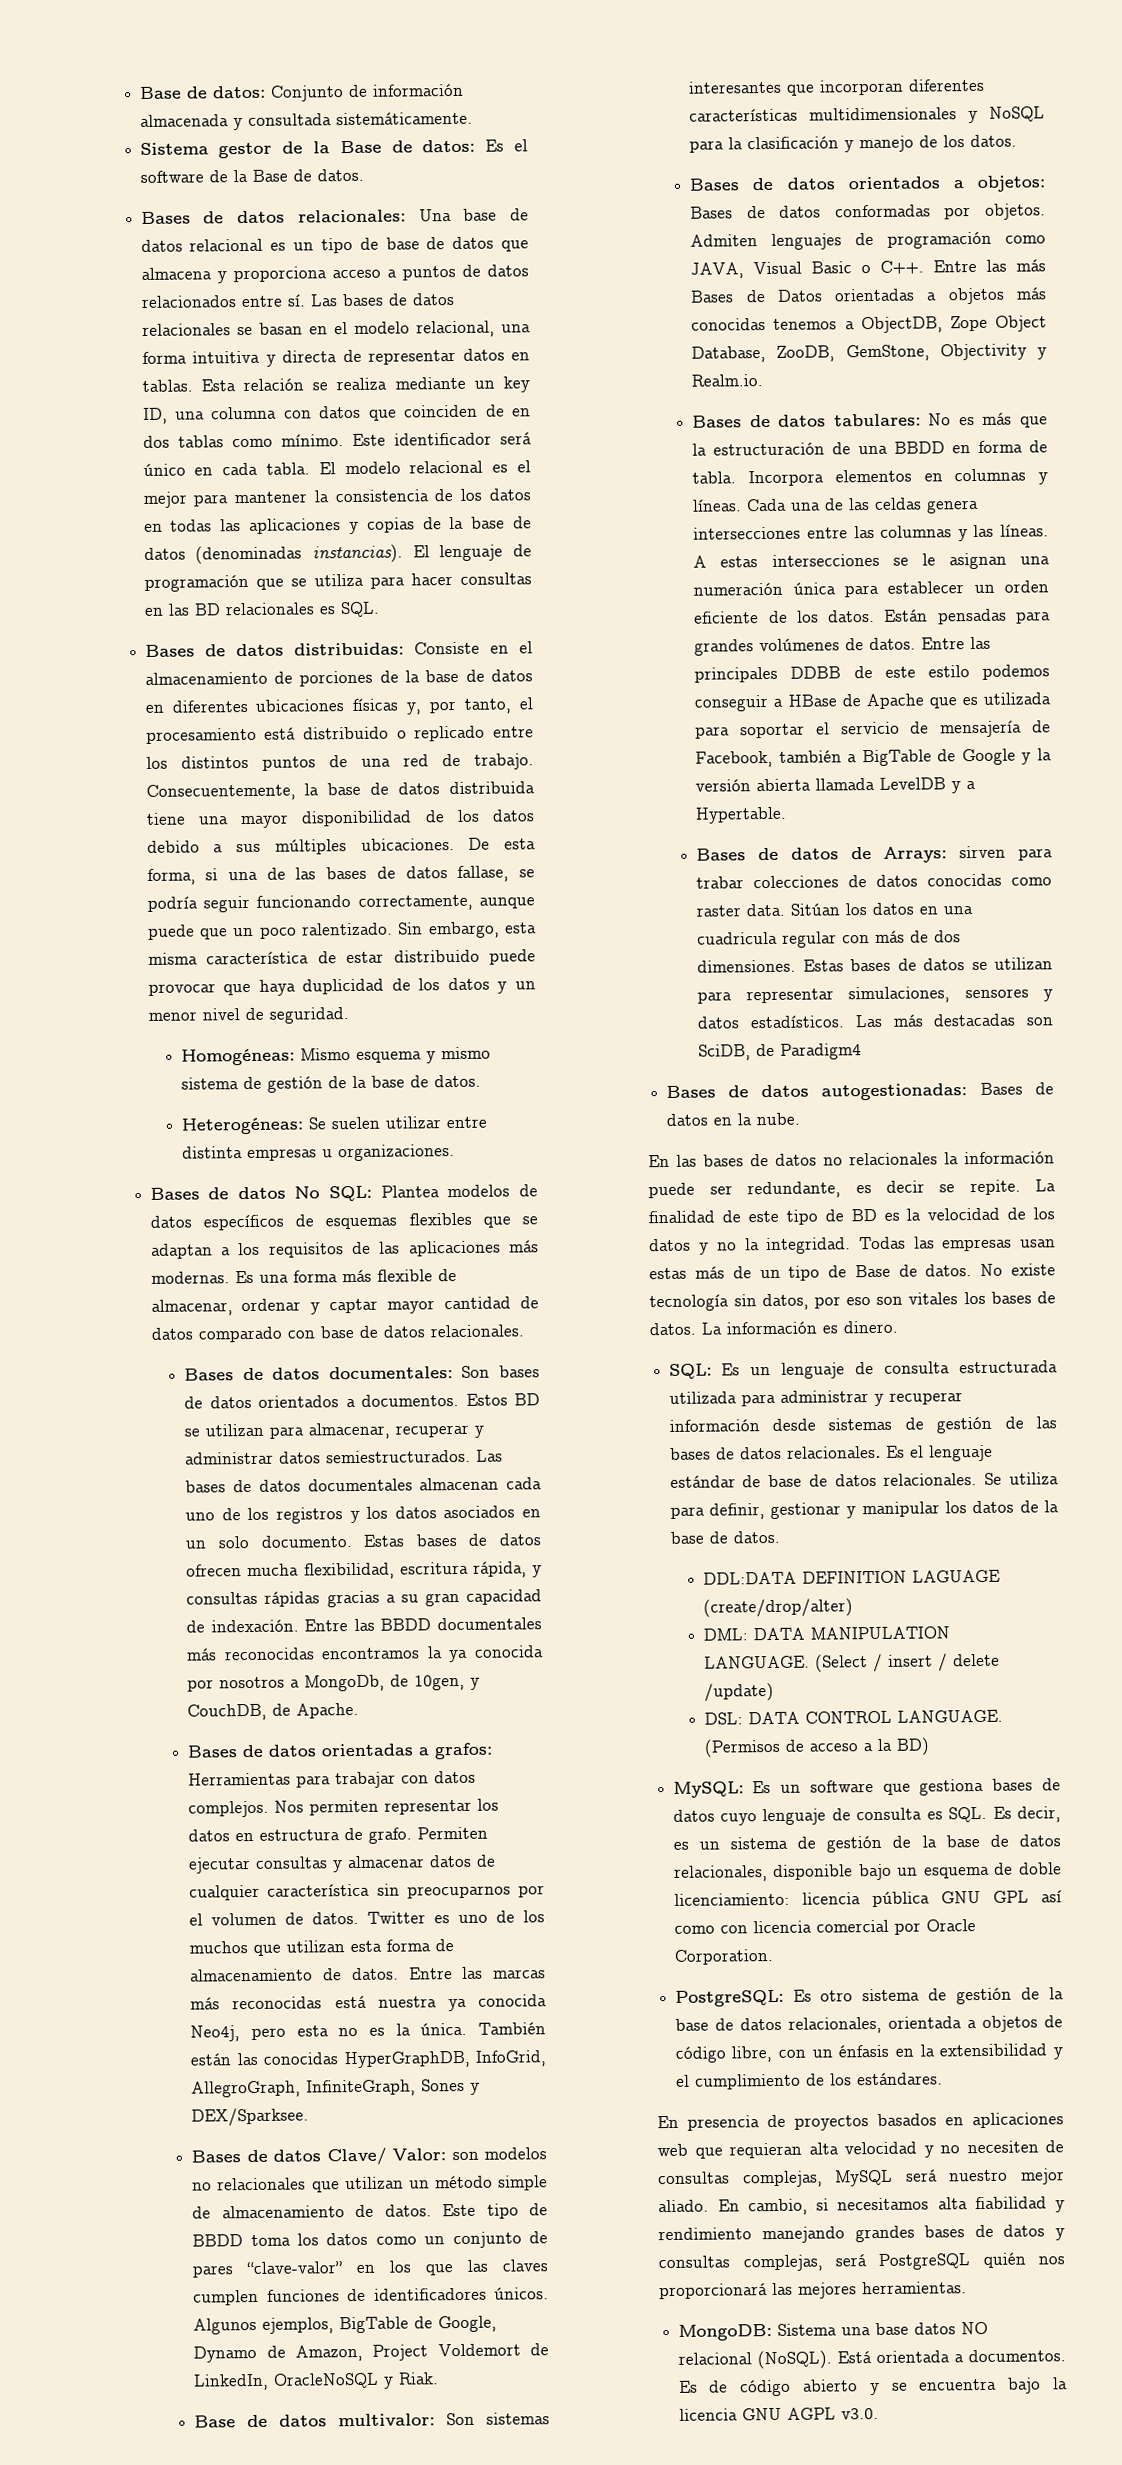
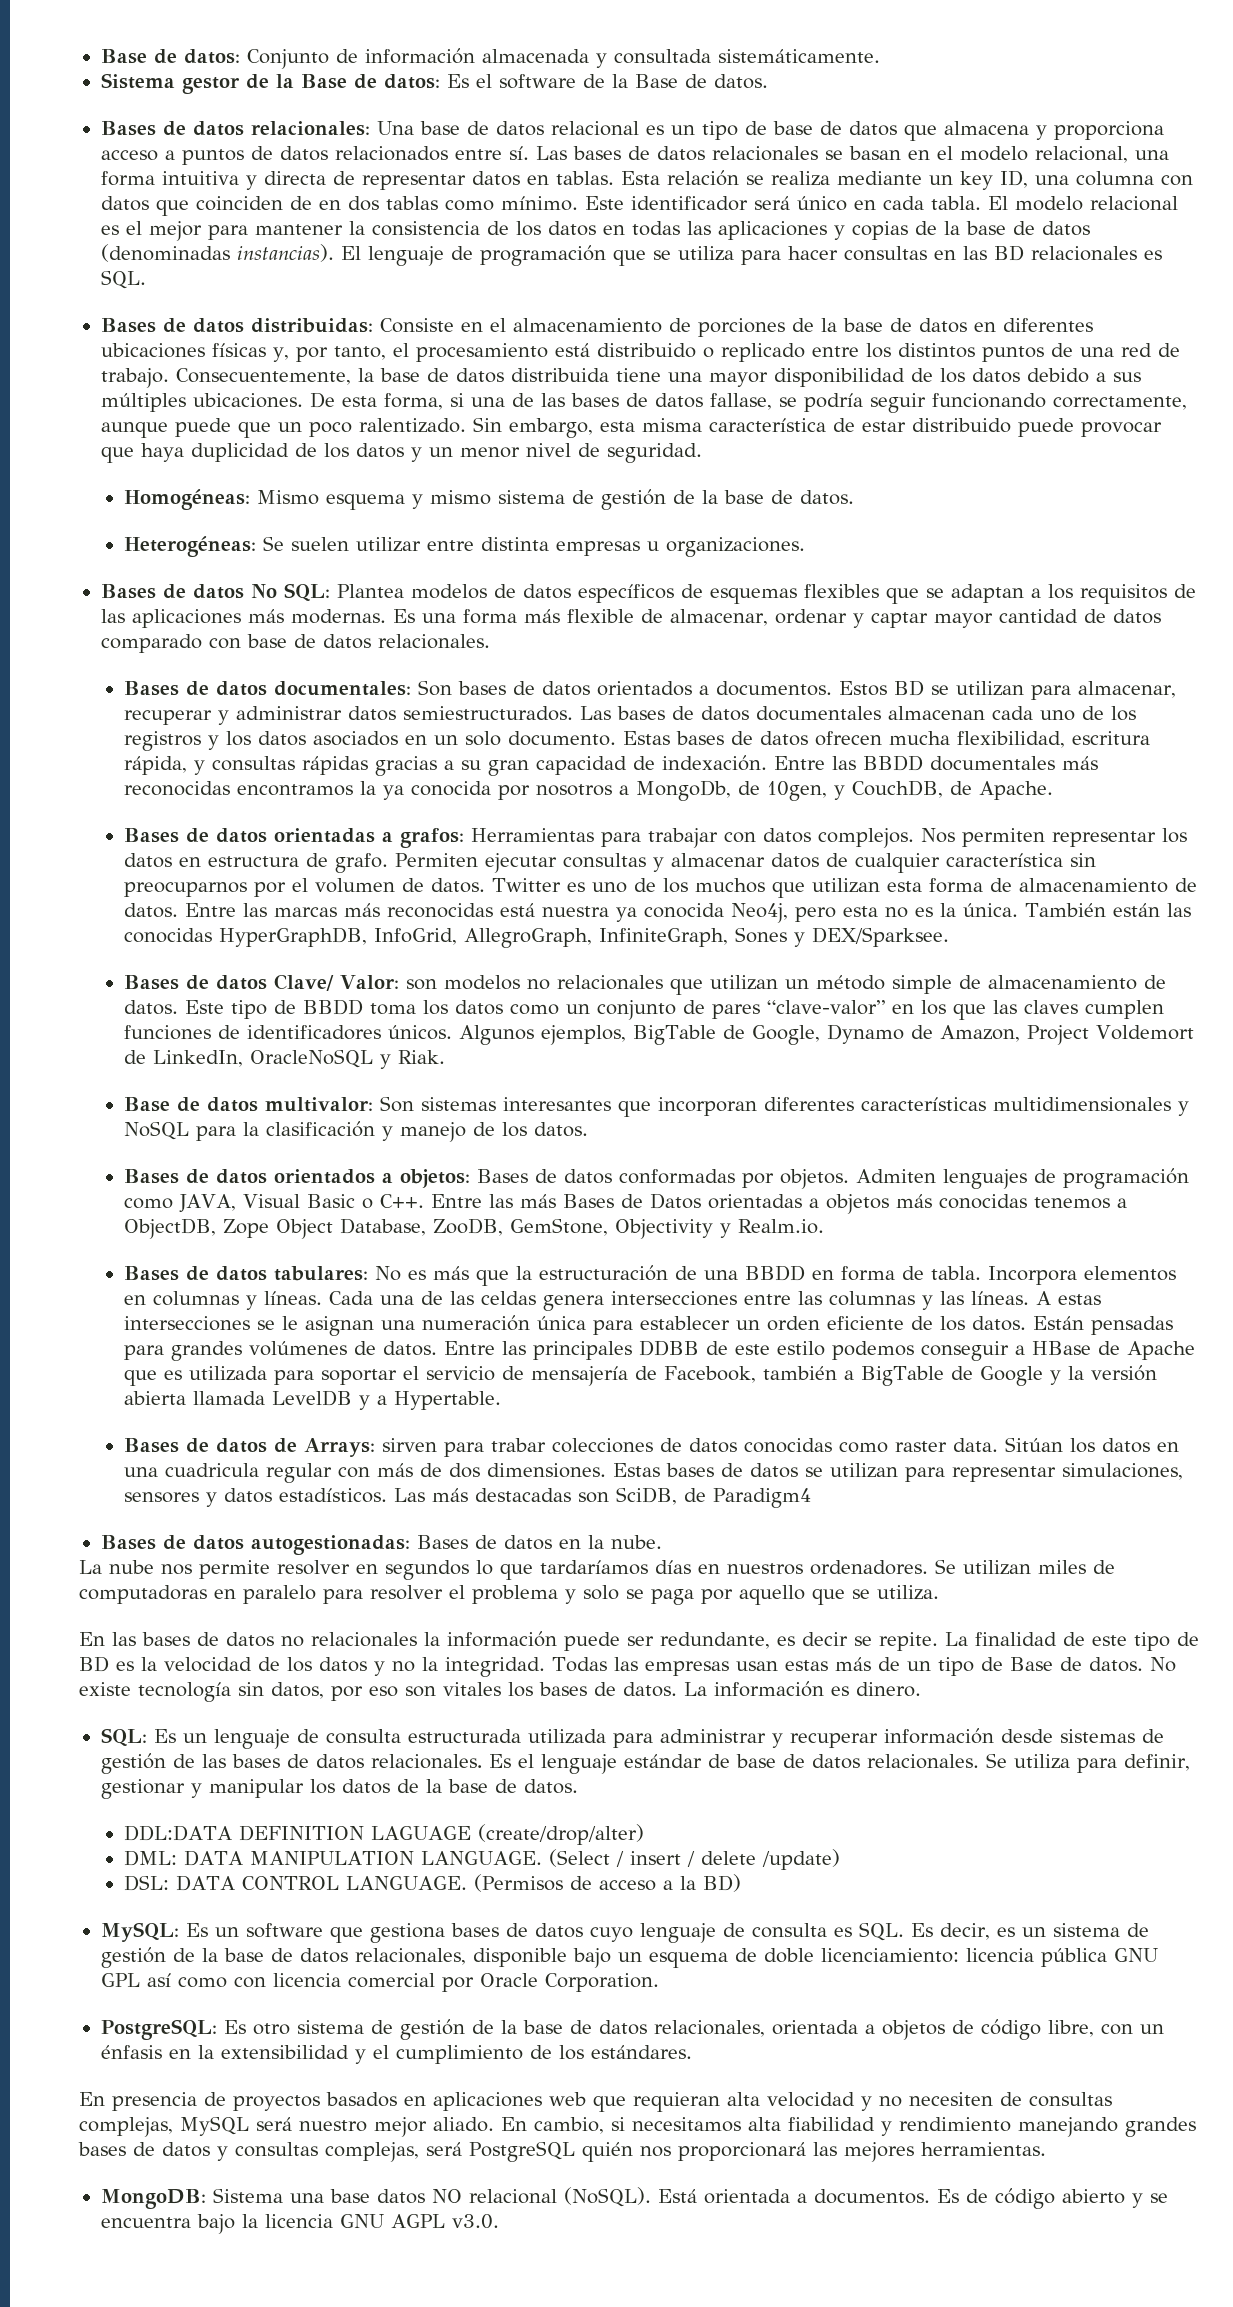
(800, 1119) none -> [78,1559,1115,1580] [78,1585,939,1605] // La nube nos permite resolver en segundos lo que tardaríamos días en nuestros ordenadores. Se utilizan miles de computadoras en paralelo para resolver el problema y solo se paga por aquello que se utiliza.

